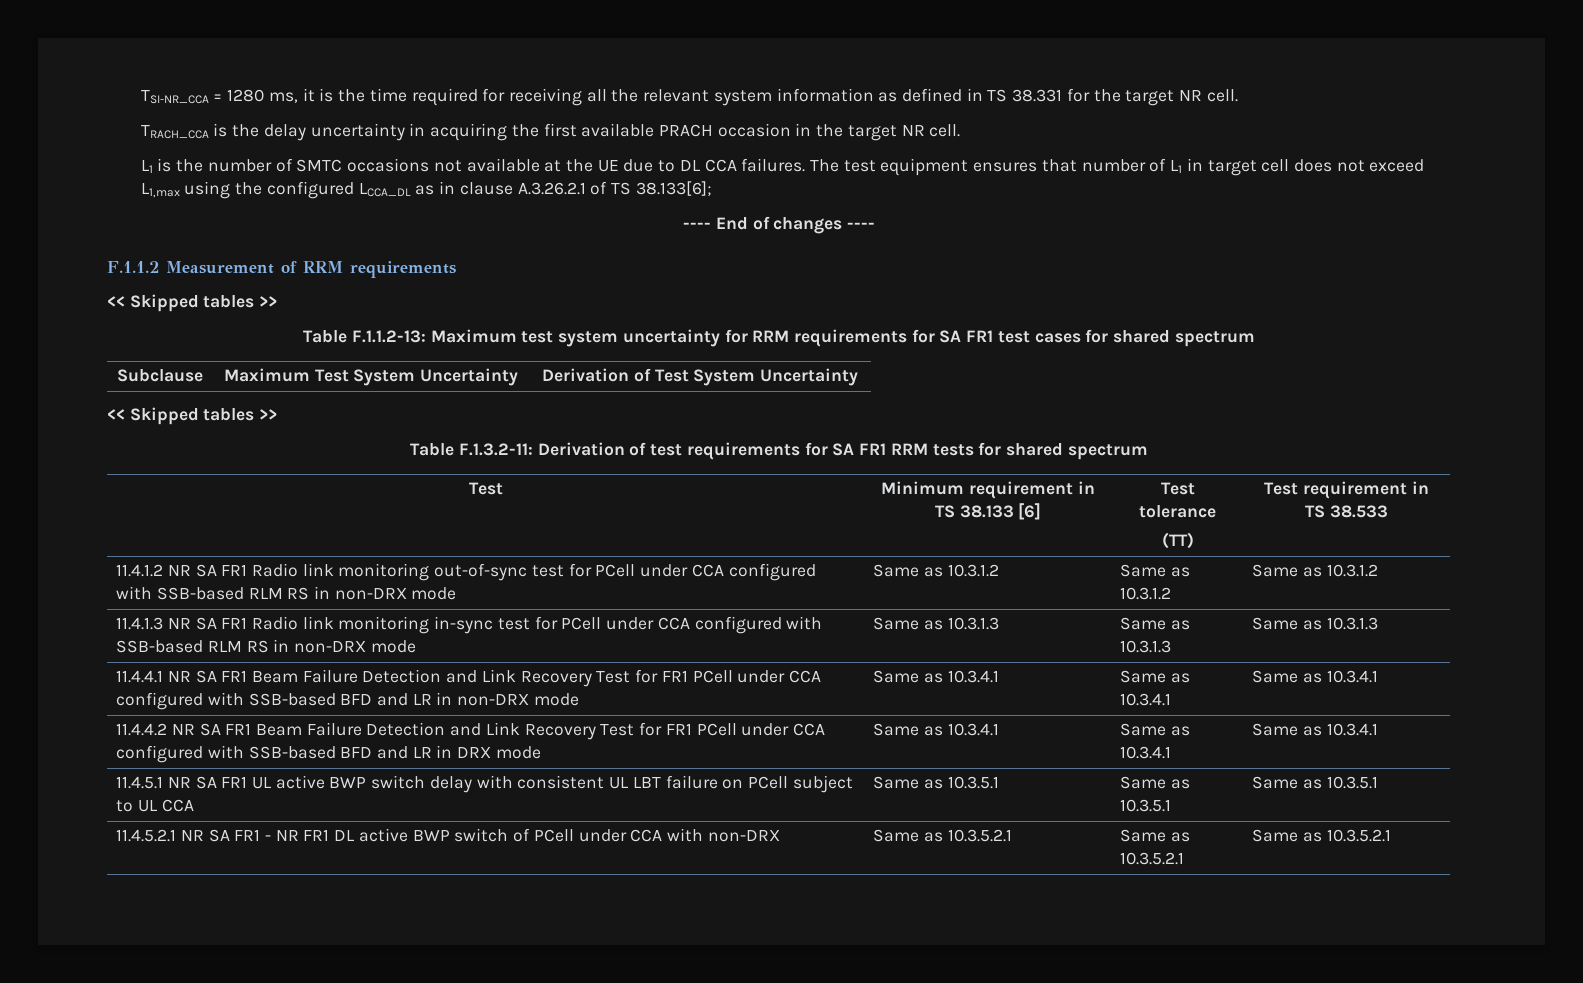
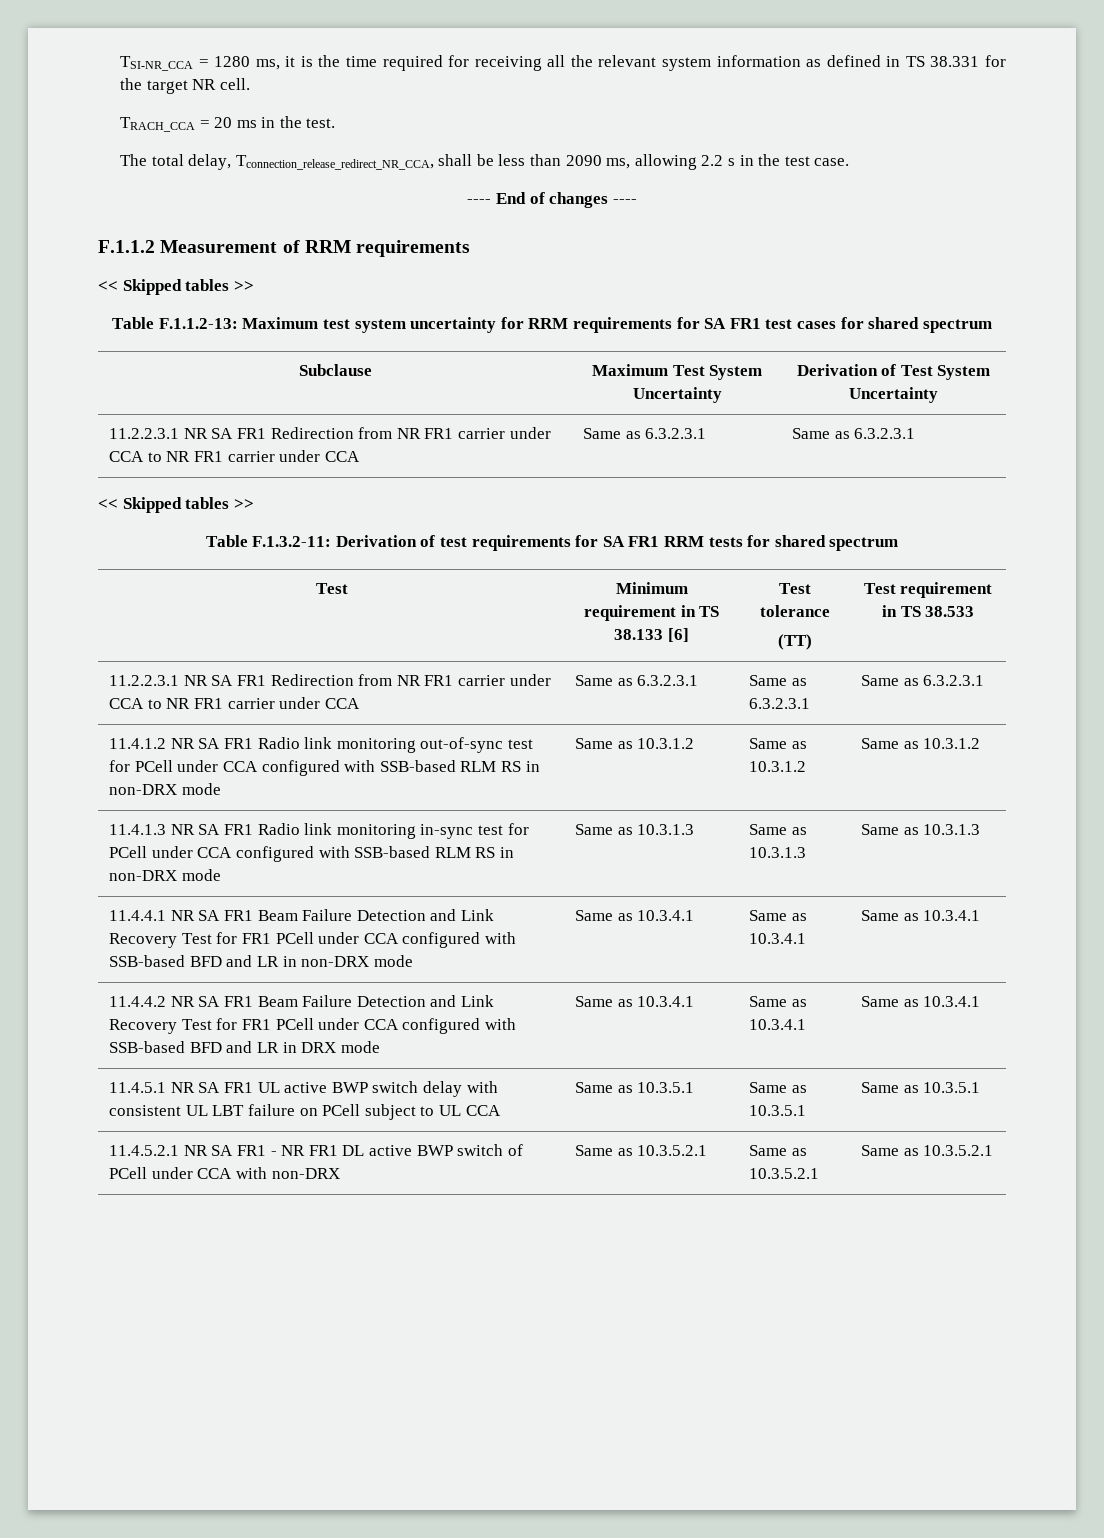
[213,123,961,141] [140,158,1425,176] [140,181,712,199] is the delay uncertainty in acquiring the first available PRACH occasion in the target NR cell. // L1 is the number of SMTC occasions not available at the UE due to DL CCA failures. The test equipment ensures that number of L1 in target cell does not exceed L1,max using the configured LCCA_DL as in clause A.3.26.2.1 of TS 38.133[6]; -> [199,116,336,128] [119,154,850,170] = 20 ms in the test. // The total delay, Tconnection_release_redirect_NR_CCA, shall be less than 2090 ms, allowing 2.2 s in the test case.
(858, 377) none -> [109,427,551,439] [109,450,360,462] [583,428,707,439] [792,428,916,439] // 11.2.2.3.1 NR SA FR1 Redirection from NR FR1 carrier under CCA to NR FR1 carrier under CCA | Same as 6.3.2.3.1 | Same as 6.3.2.3.1
(1388, 511) none -> [109,674,551,686] [109,697,360,709] [575,675,699,686] [749,675,807,686] [749,698,811,709] [861,675,985,686] // 11.2.2.3.1 NR SA FR1 Redirection from NR FR1 carrier under CCA to NR FR1 carrier under CCA | Same as 6.3.2.3.1 | Same as 6.3.2.3.1 | Same as 6.3.2.3.1

